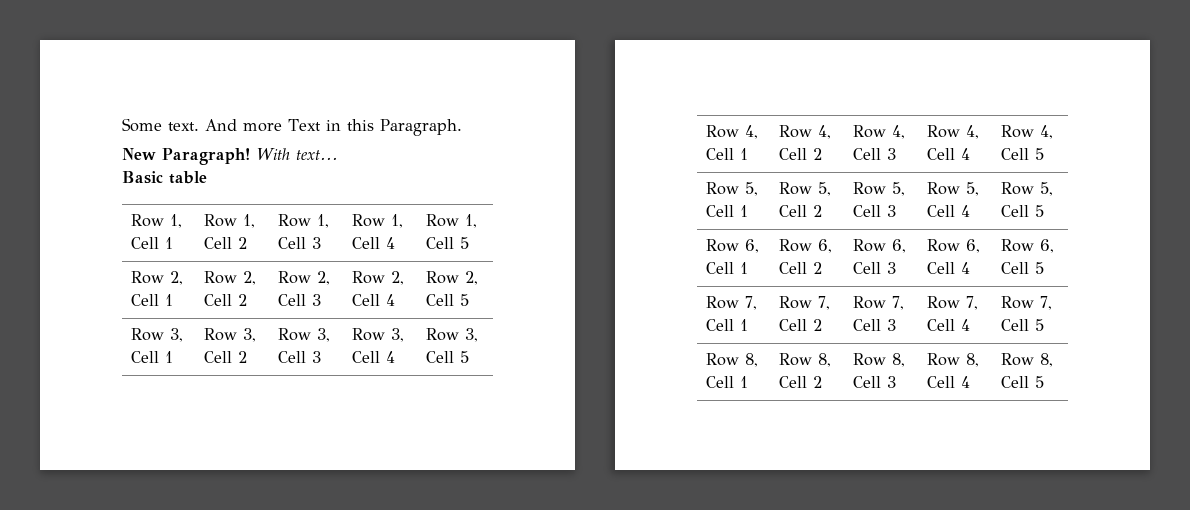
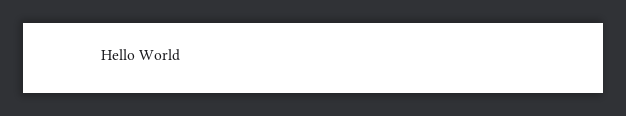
[122,118,462,136] [122,148,338,165] [122,171,207,184] [131,214,183,228] [131,237,174,249] [204,214,256,228] [204,237,248,249] [278,214,330,228] [278,237,322,249] [352,214,404,228] [352,237,396,249] [426,214,478,228] [426,237,470,249] [131,271,184,285] [131,294,174,306] [204,271,257,285] [204,294,248,306] [278,271,331,285] [278,294,322,306] [352,271,405,285] [352,294,396,306] [426,271,479,285] [426,294,470,306] [131,328,184,342] [131,351,174,363] [204,328,257,342] [204,351,248,363] [278,328,331,342] [278,351,322,363] [352,328,405,342] [352,351,396,363] [426,328,479,342] [426,351,470,363] [706,125,759,139] [706,148,749,160] [779,125,832,139] [779,148,823,160] [853,125,906,139] [853,148,897,160] [927,125,980,139] [927,148,971,160] [1001,125,1054,139] [1001,148,1045,160] [706,182,759,196] [706,205,749,217] [779,182,832,196] [779,205,823,217] [853,182,906,196] [853,205,897,217] [927,182,980,196] [927,205,971,217] [1001,182,1054,196] [1001,205,1045,217] [706,239,760,253] [706,262,749,274] [779,239,833,253] [779,262,823,274] [853,239,907,253] [853,262,897,274] [927,239,981,253] [927,262,971,274] [1001,239,1055,253] [1001,262,1045,274] [706,296,758,310] [706,319,749,331] [779,296,831,310] [779,319,823,331] [853,296,905,310] [853,319,897,331] [927,296,979,310] [927,319,971,331] [1001,296,1053,310] [1001,319,1045,331] [706,353,759,367] [706,376,749,388] [779,353,832,367] [779,376,823,388] [853,353,906,367] [853,376,897,388] [927,353,980,367] [927,376,971,388] [1001,353,1054,367] [1001,376,1045,388] Some text. And more Text in this Paragraph. // New Paragraph! With text... // Basic table // Row 1, Cell 1 | Row 1, Cell 2 | Row 1, Cell 3 | Row 1, Cell 4 | Row 1, Cell 5 // Row 2, Cell 1 | Row 2, Cell 2 | Row 2, Cell 3 | Row 2, Cell 4 | Row 2, Cell 5 // Row 3, Cell 1 | Row 3, Cell 2 | Row 3, Cell 3 | Row 3, Cell 4 | Row 3, Cell 5 // Row 4, Cell 1 | Row 4, Cell 2 | Row 4, Cell 3 | Row 4, Cell 4 | Row 4, Cell 5 // Row 5, Cell 1 | Row 5, Cell 2 | Row 5, Cell 3 | Row 5, Cell 4 | Row 5, Cell 5 // Row 6, Cell 1 | Row 6, Cell 2 | Row 6, Cell 3 | Row 6, Cell 4 | Row 6, Cell 5 // Row 7, Cell 1 | Row 7, Cell 2 | Row 7, Cell 3 | Row 7, Cell 4 | Row 7, Cell 5 // Row 8, Cell 1 | Row 8, Cell 2 | Row 8, Cell 3 | Row 8, Cell 4 | Row 8, Cell 5 -> [101,49,181,61] Hello World

